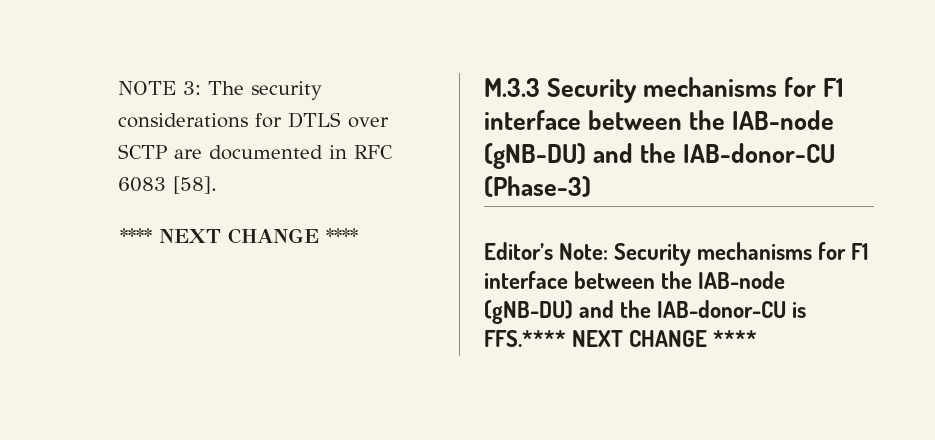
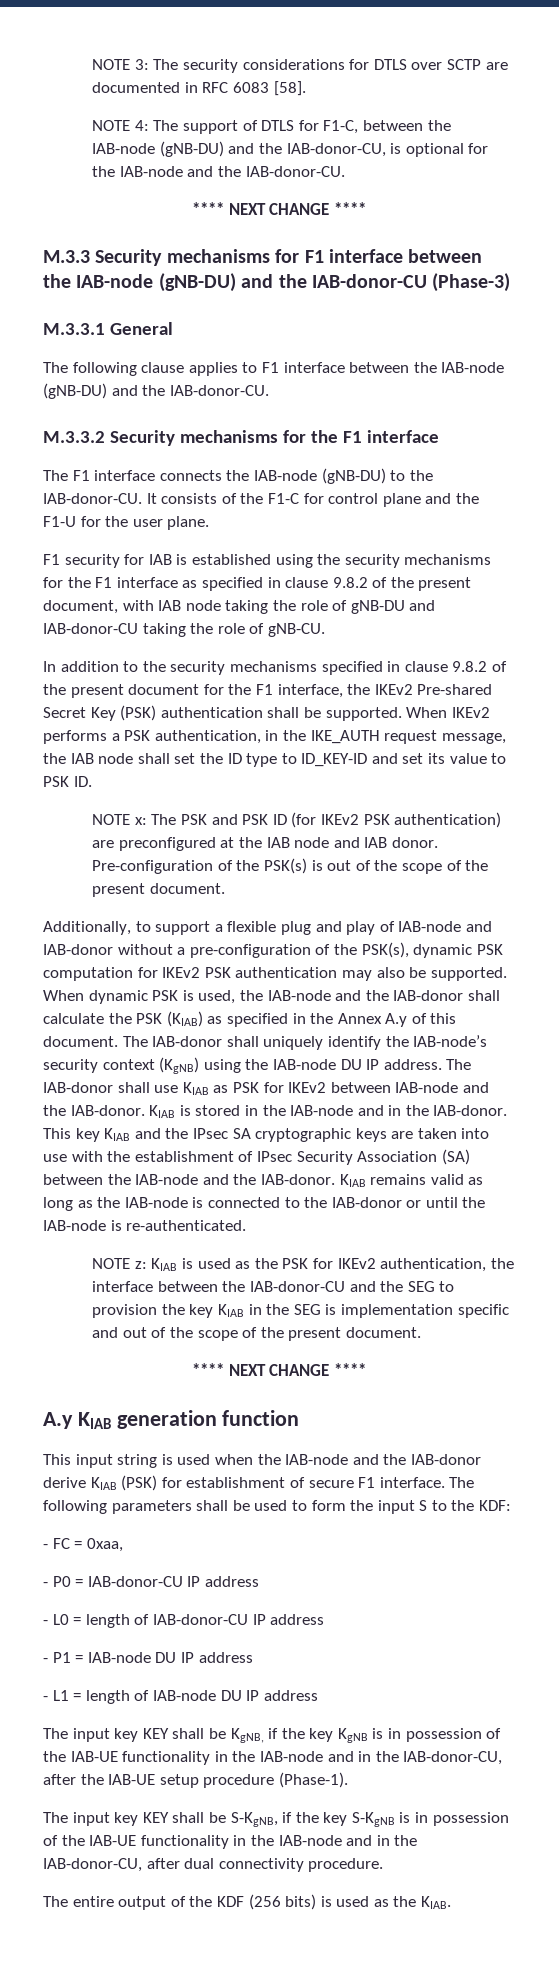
(218, 185) none -> [92,120,451,134] [92,141,489,157] [92,166,345,177] // NOTE 4: The support of DTLS for F1-C, between the IAB-node (gNB-DU) and the IAB-donor-CU, is optional for the IAB-node and the IAB-donor-CU.
[484,242,869,266] [484,271,786,289] [484,300,807,324] [484,330,758,347] Editor’s Note: Security mechanisms for F1 interface between the IAB-node (gNB-DU) and the IAB-donor-CU is FFS.**** NEXT CHANGE **** -> [43,322,173,335] [43,362,505,376] [43,383,269,399] [43,430,439,446] [43,468,433,484] [43,493,479,507] [43,516,210,530] [43,554,492,568] [43,577,472,591] [43,600,436,614] [43,623,325,637] [43,661,507,675] [43,684,493,698] [43,705,490,721] [43,730,506,744] [43,753,507,767] [43,776,92,787] [92,812,502,828] [92,837,439,851] [92,858,489,874] [92,883,225,897] [43,921,492,935] [43,942,503,958] [43,967,507,981] [43,990,500,1004] [43,1011,457,1027] [43,1035,488,1050] [43,1057,472,1074] [43,1082,489,1095] [43,1105,508,1118] [43,1128,490,1142] [43,1149,470,1165] [43,1174,484,1187] [43,1197,486,1211] [43,1220,247,1231] [92,1258,514,1272] [92,1281,455,1292] [92,1304,509,1318] [92,1327,422,1341] [192,1363,366,1376] [43,1410,300,1429] [43,1454,481,1468] [43,1475,475,1491] [43,1500,512,1514] [43,1538,123,1552] [43,1576,259,1587] [43,1614,325,1628] [43,1652,253,1663] [43,1690,318,1704] [43,1728,502,1743] [43,1751,503,1765] [43,1772,348,1788] [43,1812,509,1827] [43,1835,418,1849] [43,1858,384,1872] [43,1894,452,1910] M.3.3.1 General // The following clause applies to F1 interface between the IAB-node (gNB-DU) and the IAB-donor-CU. // M.3.3.2 Security mechanisms for the F1 interface // The F1 interface connects the IAB-node (gNB-DU) to the IAB-donor-CU. It consists of the F1-C for control plane and the F1-U for the user plane. // F1 security for IAB is established using the security mechanisms for the F1 interface as specified in clause 9.8.2 of the present document, with IAB node taking the role of gNB-DU and IAB-donor-CU taking the role of gNB-CU. // In addition to the security mechanisms specified in clause 9.8.2 of the present document for the F1 interface, the IKEv2 Pre-shared Secret Key (PSK) authentication shall be supported. When IKEv2 performs a PSK authentication, in the IKE_AUTH request message, the IAB node shall set the ID type to ID_KEY-ID and set its value to PSK ID. // NOTE x: The PSK and PSK ID (for IKEv2 PSK authentication) are preconfigured at the IAB node and IAB donor. Pre-configuration of the PSK(s) is out of the scope of the present document. // Additionally, to support a flexible plug and play of IAB-node and IAB-donor without a pre-configuration of the PSK(s), dynamic PSK computation for IKEv2 PSK authentication may also be supported. When dynamic PSK is used, the IAB-node and the IAB-donor shall calculate the PSK (KIAB) as specified in the Annex A.y of this document. The IAB-donor shall uniquely identify the IAB-node’s security context (KgNB) using the IAB-node DU IP address. The IAB-donor shall use KIAB as PSK for IKEv2 between IAB-node and the IAB-donor. KIAB is stored in the IAB-node and in the IAB-donor. This key KIAB and the IPsec SA cryptographic keys are taken into use with the establishment of IPsec Security Association (SA) between the IAB-node and the IAB-donor. KIAB remains valid as long as the IAB-node is connected to the IAB-donor or until the IAB-node is re-authenticated. // NOTE z: KIAB is used as the PSK for IKEv2 authentication, the interface between the IAB-donor-CU and the SEG to provision the key KIAB in the SEG is implementation specific and out of the scope of the present document. // **** NEXT CHANGE **** // A.y KIAB generation function // This input string is used when the IAB-node and the IAB-donor derive KIAB (PSK) for establishment of secure F1 interface. The following parameters shall be used to form the input S to the KDF: // - FC = 0xaa, // - P0 = IAB-donor-CU IP address // - L0 = length of IAB-donor-CU IP address // - P1 = IAB-node DU IP address // - L1 = length of IAB-node DU IP address // The input key KEY shall be KgNB, if the key KgNB is in possession of the IAB-UE functionality in the IAB-node and in the IAB-donor-CU, after the IAB-UE setup procedure (Phase-1). // The input key KEY shall be S-KgNB, if the key S-KgNB is in possession of the IAB-UE functionality in the IAB-node and in the IAB-donor-CU, after dual connectivity procedure. // The entire output of the KDF (256 bits) is used as the KIAB.

